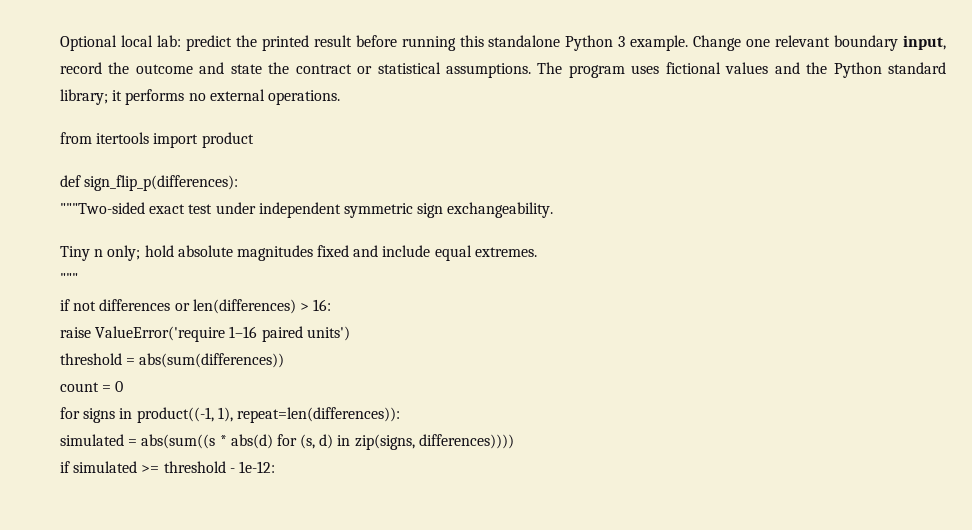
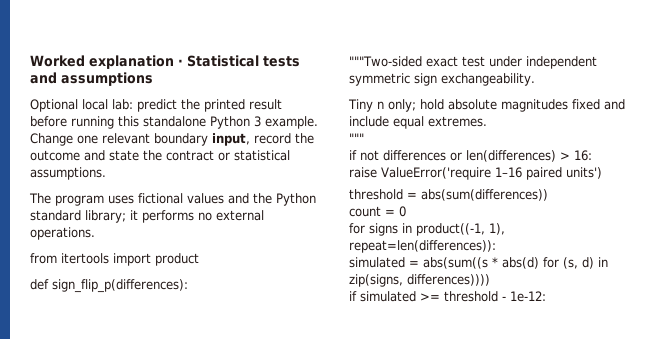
(60, 43) none -> [30,55,300,69] [30,72,153,86] Worked explanation · Statistical tests and assumptions //
(531, 70) none -> (106, 173) //

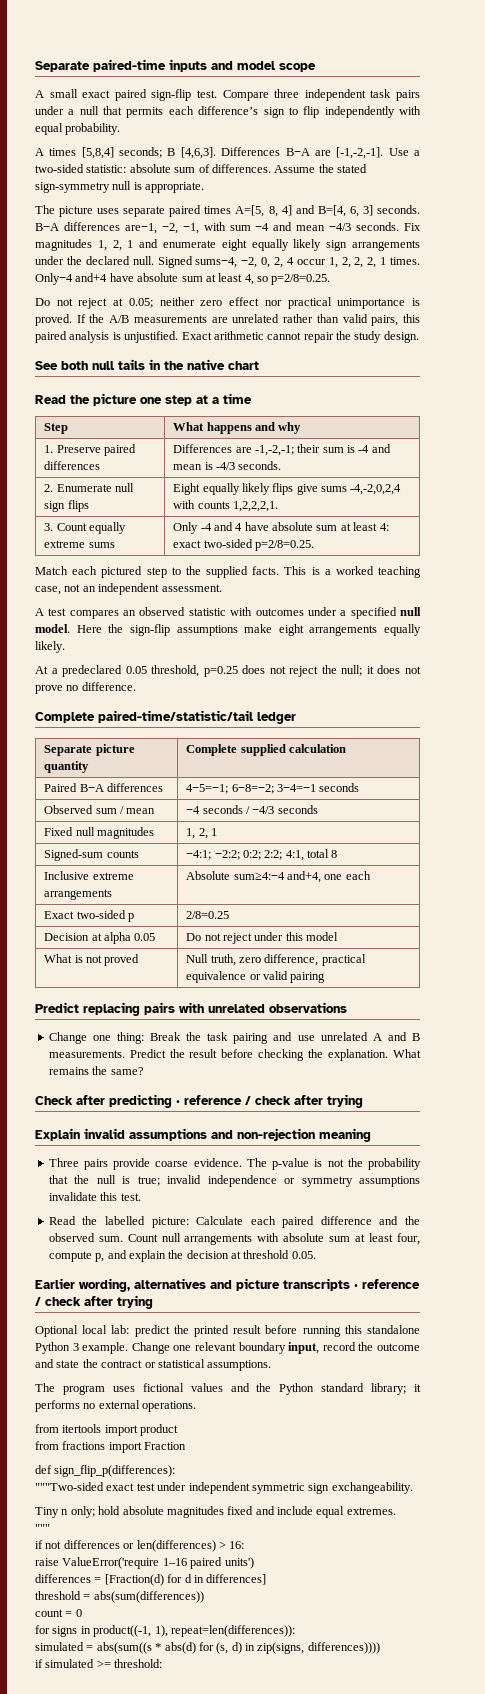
[30,55,300,69] [30,72,153,86] Worked explanation · Statistical tests and assumptions -> [35,59,316,72] [35,89,420,101] [35,106,422,118] [35,123,121,135] [35,147,421,159] [35,164,367,173] [35,181,205,193] [35,205,420,217] [35,222,421,234] [35,239,421,251] [35,256,420,268] [35,273,331,285] [35,297,420,309] [35,314,421,326] [35,331,419,343] [35,359,259,370] [35,393,252,406] [44,423,69,434] [173,422,302,434] [44,444,136,456] [44,461,101,470] [173,444,391,456] [173,461,282,470] [44,483,134,492] [44,500,89,512] [173,483,402,495] [173,500,278,512] [44,522,126,534] [44,540,115,548] [173,522,389,534] [173,539,314,551] [35,566,421,578] [35,583,222,595] [35,607,422,619] [35,624,421,636] [35,641,65,653] [35,665,422,677] [35,682,136,694] [35,710,296,724] [44,744,135,756] [44,761,90,773] [186,744,346,756] [44,783,163,792] [186,783,360,794] [44,805,156,814] [186,805,318,814] [44,827,154,839] [186,828,217,839] [44,849,139,861] [186,849,338,861] [44,871,134,880] [44,889,113,900] [186,871,371,883] [44,910,134,922] [186,911,230,919] [44,932,156,944] [186,932,339,944] [44,954,140,966] [186,954,366,966] [186,971,326,983] [35,1002,347,1016] [48,1032,421,1044] [48,1049,421,1061] [48,1066,144,1075] [35,1094,363,1108] [35,1128,371,1142] [48,1158,422,1170] [48,1175,420,1187] [48,1192,141,1201] [48,1216,420,1228] [48,1233,421,1245] [48,1250,316,1262] [35,1278,420,1292] [35,1295,153,1309] Separate paired-time inputs and model scope // A small exact paired sign-flip test. Compare three independent task pairs under a null that permits each difference’s sign to flip independently with equal probability. // A times [5,8,4] seconds; B [4,6,3]. Differences B−A are [-1,-2,-1]. Use a two-sided statistic: absolute sum of differences. Assume the stated sign-symmetry null is appropriate. // The picture uses separate paired times A=[5, 8, 4] and B=[4, 6, 3] seconds. B−A differences are−1, −2, −1, with sum −4 and mean −4/3 seconds. Fix magnitudes 1, 2, 1 and enumerate eight equally likely sign arrangements under the declared null. Signed sums−4, −2, 0, 2, 4 occur 1, 2, 2, 2, 1 times. Only−4 and+4 have absolute sum at least 4, so p=2/8=0.25. // Do not reject at 0.05; neither zero effect nor practical unimportance is proved. If the A/B measurements are unrelated rather than valid pairs, this paired analysis is unjustified. Exact arithmetic cannot repair the study design. // See both null tails in the native chart // Read the picture one step at a time // Step | What happens and why // 1. Preserve paired differences | Differences are -1,-2,-1; their sum is -4 and mean is -4/3 seconds. // 2. Enumerate null sign flips | Eight equally likely flips give sums -4,-2,0,2,4 with counts 1,2,2,2,1. // 3. Count equally extreme sums | Only -4 and 4 have absolute sum at least 4: exact two-sided p=2/8=0.25. // Match each pictured step to the supplied facts. This is a worked teaching case, not an independent assessment. // A test compares an observed statistic with outcomes under a specified null model. Here the sign-flip assumptions make eight arrangements equally likely. // At a predeclared 0.05 threshold, p=0.25 does not reject the null; it does not prove no difference. // Complete paired-time/statistic/tail ledger // Separate picture quantity | Complete supplied calculation // Paired B−A differences | 4−5=−1; 6−8=−2; 3−4=−1 seconds // Observed sum / mean | −4 seconds / −4/3 seconds // Fixed null magnitudes | 1, 2, 1 // Signed-sum counts | −4:1; −2:2; 0:2; 2:2; 4:1, total 8 // Inclusive extreme arrangements | Absolute sum≥4:−4 and+4, one each // Exact two-sided p | 2/8=0.25 // Decision at alpha 0.05 | Do not reject under this model // What is not proved | Null truth, zero difference, practical equivalence or valid pairing // Predict replacing pairs with unrelated observations // Change one thing: Break the task pairing and use unrelated A and B measurements. Predict the result before checking the explanation. What remains the same? // Check after predicting · reference / check after trying // Explain invalid assumptions and non-rejection meaning // Three pairs provide coarse evidence. The p-value is not the probability that the null is true; invalid independence or symmetry assumptions invalidate this test. // Read the labelled picture: Calculate each paired difference and the observed sum. Count null arrangements with absolute sum at least four, compute p, and explain the decision at threshold 0.05. // Earlier wording, alternatives and picture transcripts · reference / check after trying
(199, 259) none -> [35,1441,187,1453] // from fractions import Fraction
(602, 173) none -> [35,1574,267,1586] // differences = [Fraction(d) for d in differences]
[444,291,546,302] threshold - 1e-12: -> [114,1659,163,1668] threshold:

